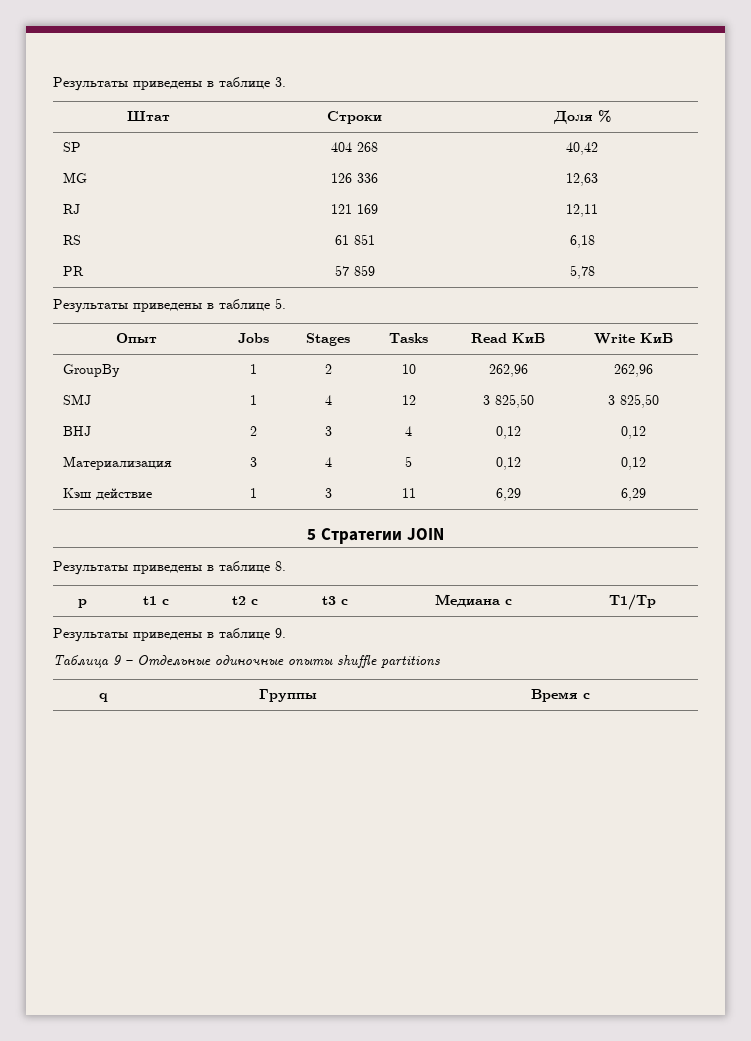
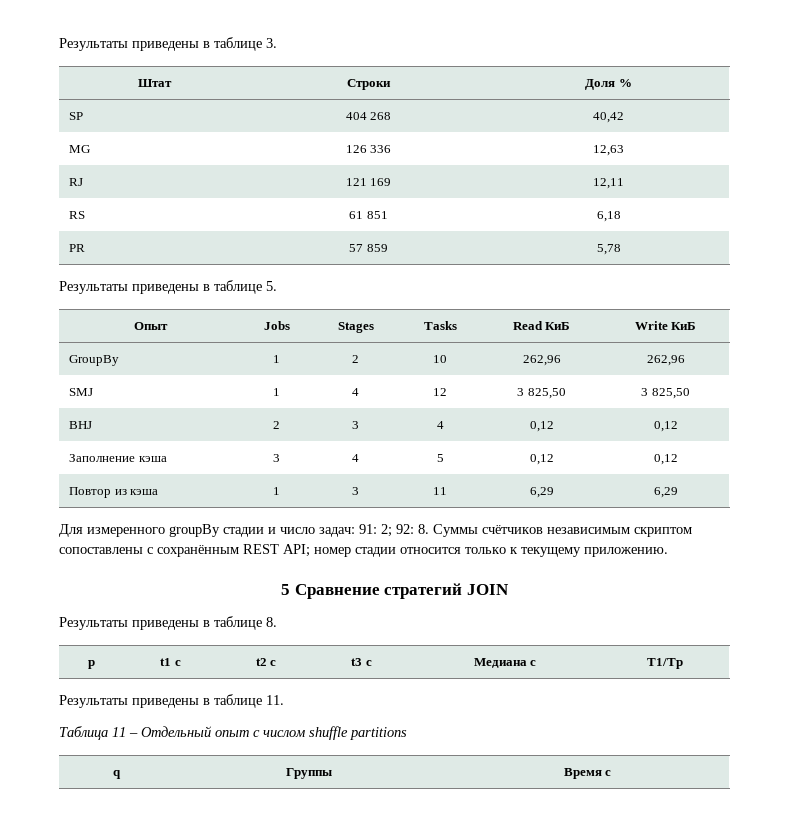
[63,456,173,470] Материализация -> [68,454,167,462] Заполнение кэша
[63,488,153,500] Кэш действие -> [68,487,159,498] Повтор из кэша
[307,528,402,544] // 5 Стратегии -> [59,524,692,537] [59,544,668,557] [281,583,463,599] // Для измеренного groupBy стадии и число задач: 91: 2; 92: 8. Суммы счётчиков независимым скриптом сопоставлены с сохранённым REST API; номер стадии относится только к текущему приложению. // 5 Сравнение стратегий
[275,628,286,638] 9. -> [266,695,284,705] 11.
[113,655,333,666] 9 – Отдельные одиночные опыты -> [112,726,305,737] 11 – Отдельный опыт с числом

